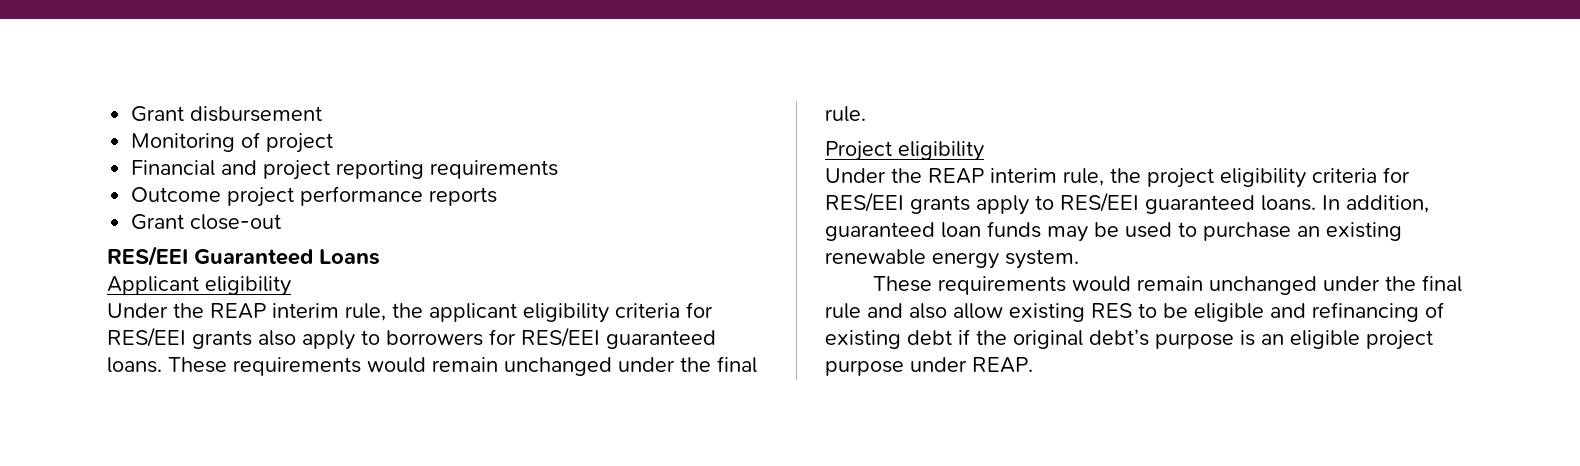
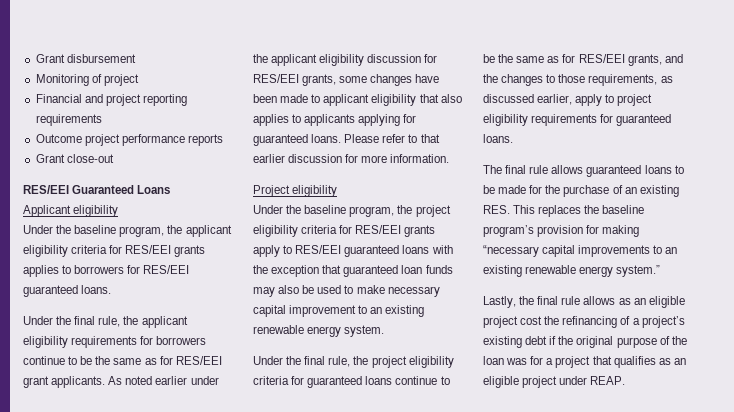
[210,303,386,321] REAP interim rule, -> [74,225,165,237] baseline program,
[258,330,355,350] also apply -> [23,265,59,277] applies
[168,356,757,376] [825,106,866,122] These requirements would remain unchanged under the final rule. -> [23,316,188,328] [23,336,207,348] [23,356,222,365] [23,376,219,388] [253,54,438,66] [253,74,440,86] [253,94,462,106] [253,114,417,126] [253,134,440,146] [253,154,450,163] // Under the final rule, the applicant eligibility requirements for borrowers continue to be the same as for RES/EEI grant applicants. As noted earlier under the applicant eligibility discussion for RES/EEI grants, some changes have been made to applicant eligibility that also applies to applicants applying for guaranteed loans. Please refer to that earlier discussion for more information.
[928,168,1104,186] REAP interim rule, -> [304,205,395,217] baseline program,
[1261,195,1429,213] loans. In addition, -> [402,245,453,254] [253,265,342,277] loans with the exception that
(1088, 234) none -> [278,285,300,294] also
[1203,222,1291,241] purchase -> [356,285,440,297] [253,305,368,317] make necessary capital improvement to
[872,275,1462,295] [825,302,1444,322] These requirements would remain unchanged under the final rule and also allow existing RES to be eligible and refinancing of -> [253,356,454,368] [253,376,450,388] [483,54,683,66] [483,74,673,86] [483,94,653,106] [483,114,672,126] [483,134,513,143] [483,165,684,177] [483,185,679,197] [483,205,645,217] [483,225,640,237] [483,245,678,257] [483,265,661,277] [483,296,685,308] [483,316,685,328] Under the final rule, the project eligibility criteria for guaranteed loans continue to be the same as for RES/EEI grants, and the changes to those requirements, as discussed earlier, apply to project eligibility requirements for guaranteed loans. // The final rule allows guaranteed loans to be made for the purchase of an existing RES. This replaces the baseline program’s provision for making “necessary capital improvements to an existing renewable energy system.” // Lastly, the final rule allows as an eligible project cost the refinancing of a project’s
[1089,329,1433,350] [825,360,904,376] debt’s purpose is an eligible project purpose -> [616,336,687,348] [483,356,686,368] [483,376,558,388] purpose of the loan was for a project that qualifies as an eligible project

